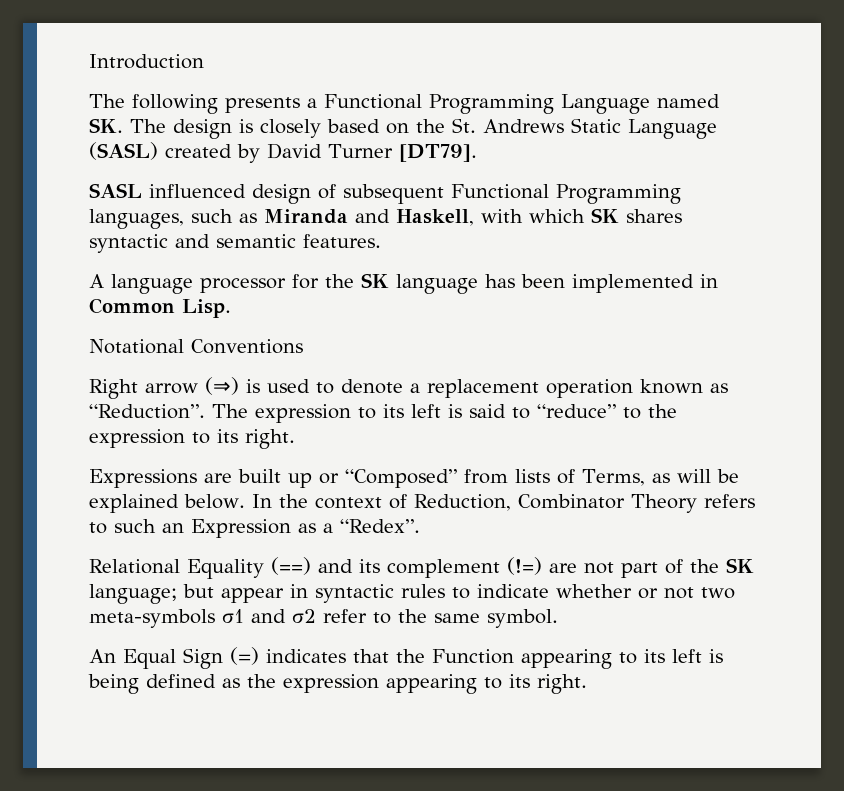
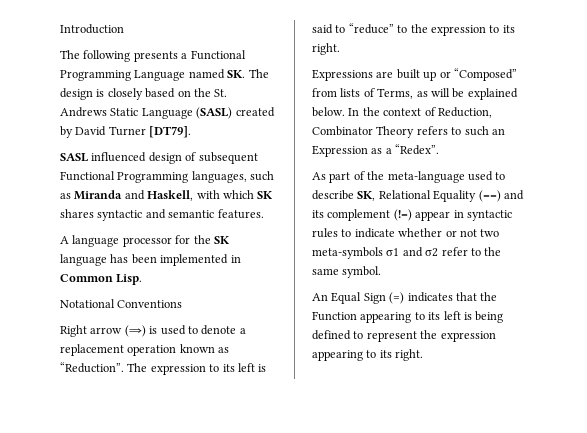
(420, 526) none -> [312,171,506,183] [312,190,376,201] As part of the meta-language used to describe SK,
[549,558,754,578] [89,584,214,604] are not part of the SK language; but -> (412, 215) none
[222,678,240,688] as -> [353,331,417,342] to represent

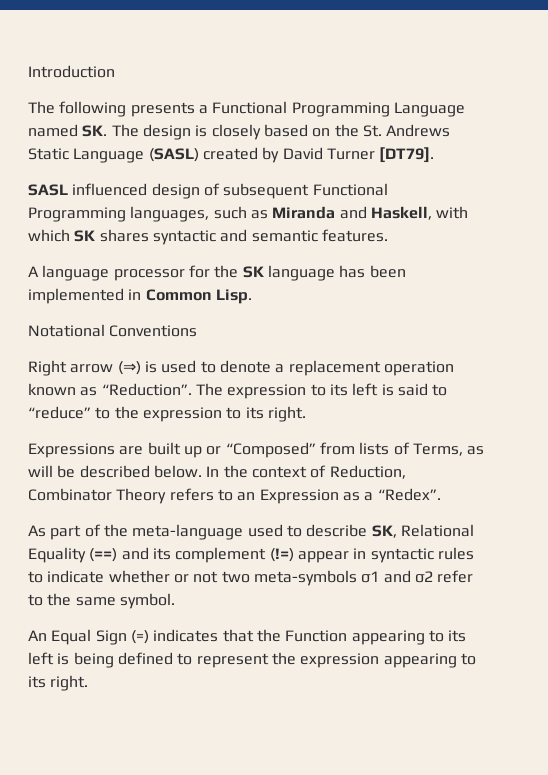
[467,88,518,100] explained -> [79,465,150,478] described
[464,126,489,136] such -> (233, 495) none

